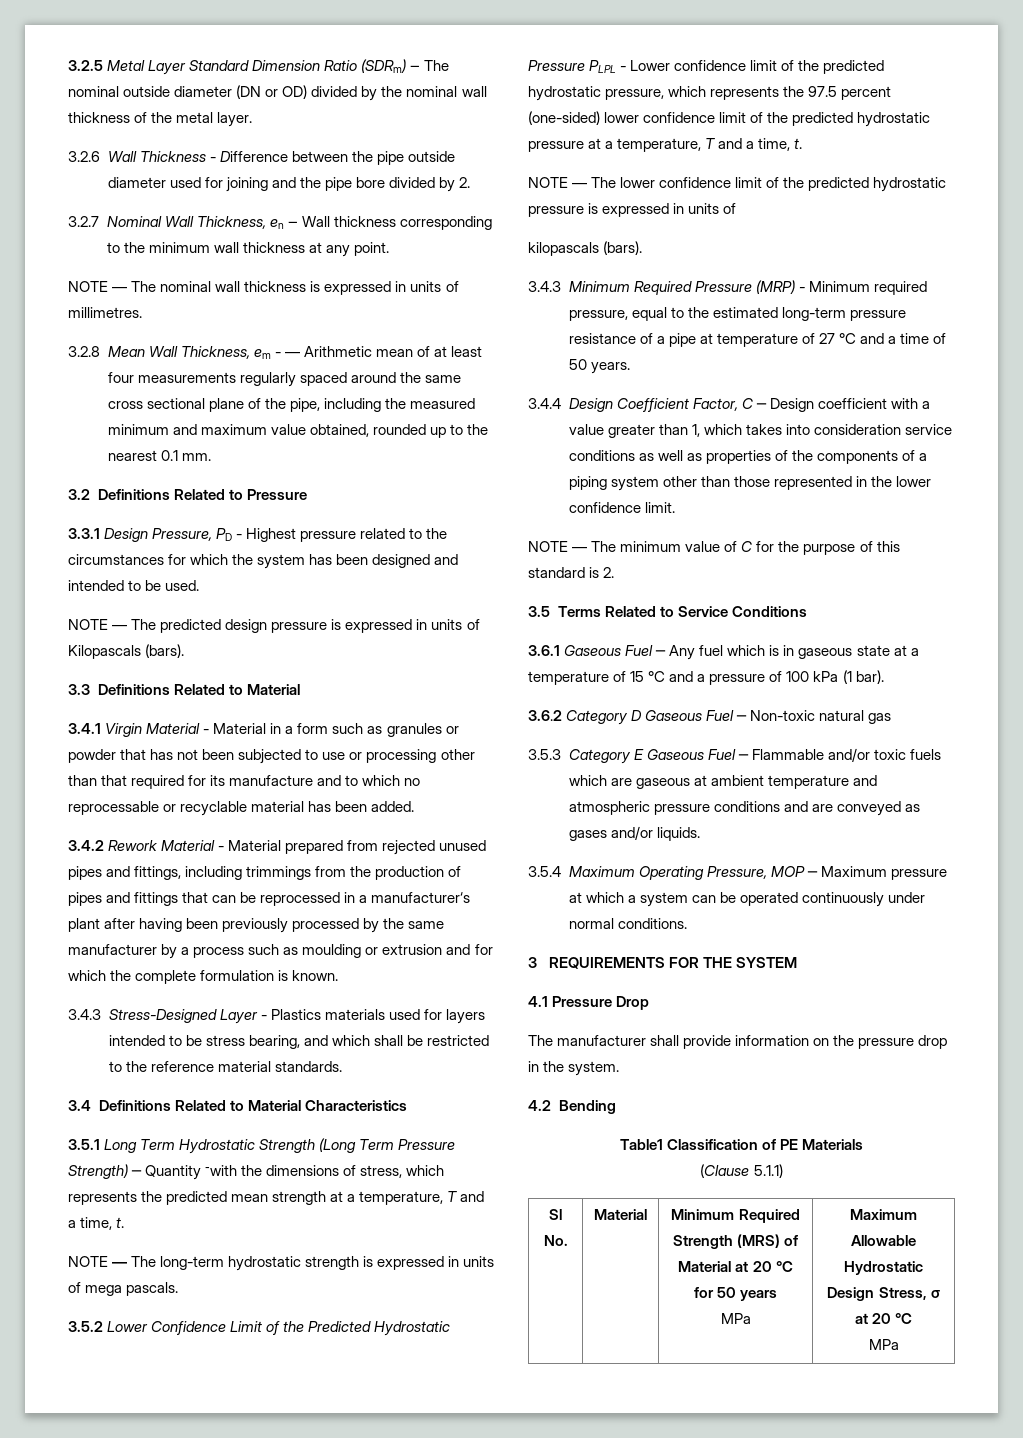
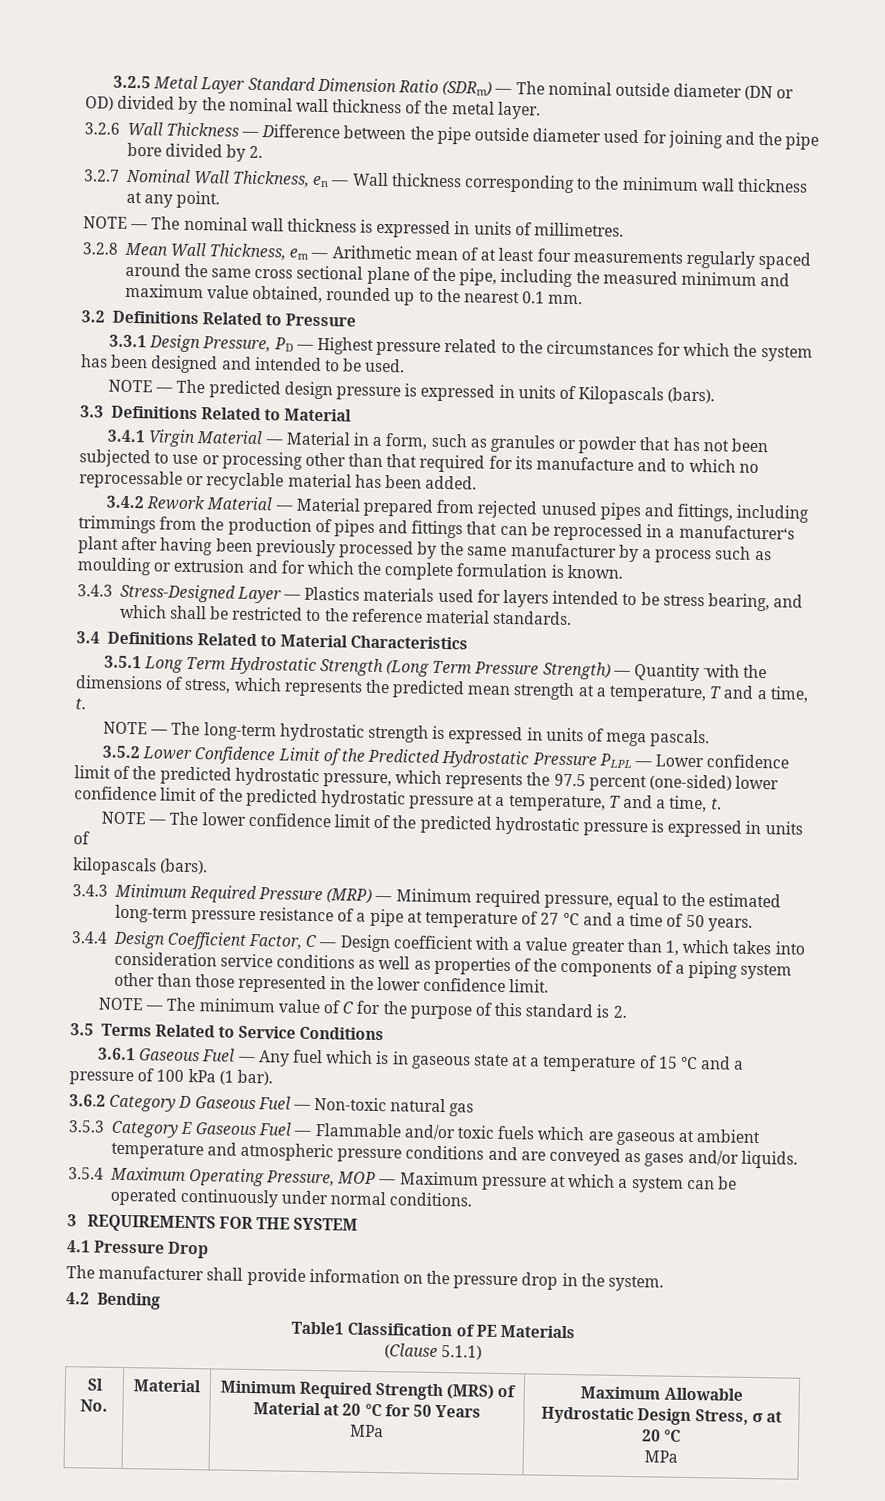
[410,65,421,71] ‒ -> [494,88,513,95] —
[209,157,216,162] - -> [241,131,260,138] —
[287,221,298,227] ‒ -> [330,180,350,186] —
[274,352,281,357] - -> (310, 254) none
[236,534,243,539] - -> [295,344,314,350] —
[203,729,210,734] - -> [264,439,283,445] —
[297,723,329,734] form -> [385,433,429,450] form,
[218,846,225,851] - -> [274,505,293,511] —
[260,1015,267,1020] - -> [283,594,302,600] —
[131,1170,143,1176] ─ -> [612,670,631,676] —
[620,66,627,71] - -> [633,761,652,767] —
[798,287,805,292] - -> [374,895,393,902] —
[755,403,767,409] ─ -> [318,942,337,948] —
[655,650,667,656] ─ -> [237,1056,256,1063] —
[736,715,748,721] ─ -> [292,1104,311,1110] —
[737,754,749,760] ─ -> [293,1130,312,1136] —
[806,871,818,877] ─ -> [378,1179,397,1185] —
[740,1290,778,1301] years -> [435,1404,482,1418] Years

